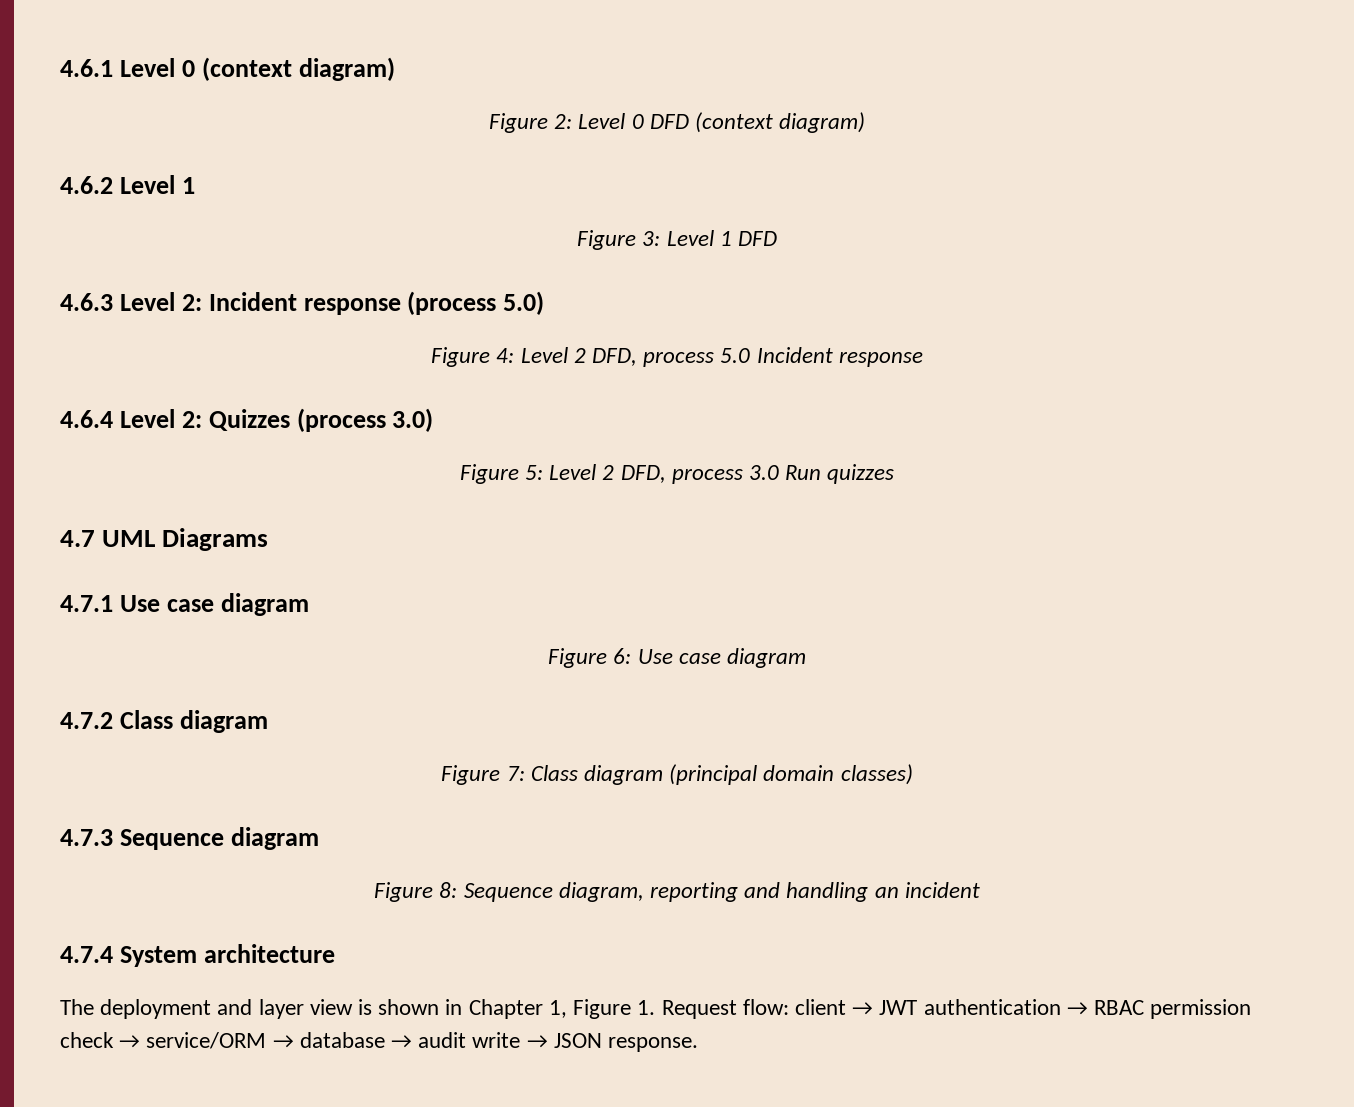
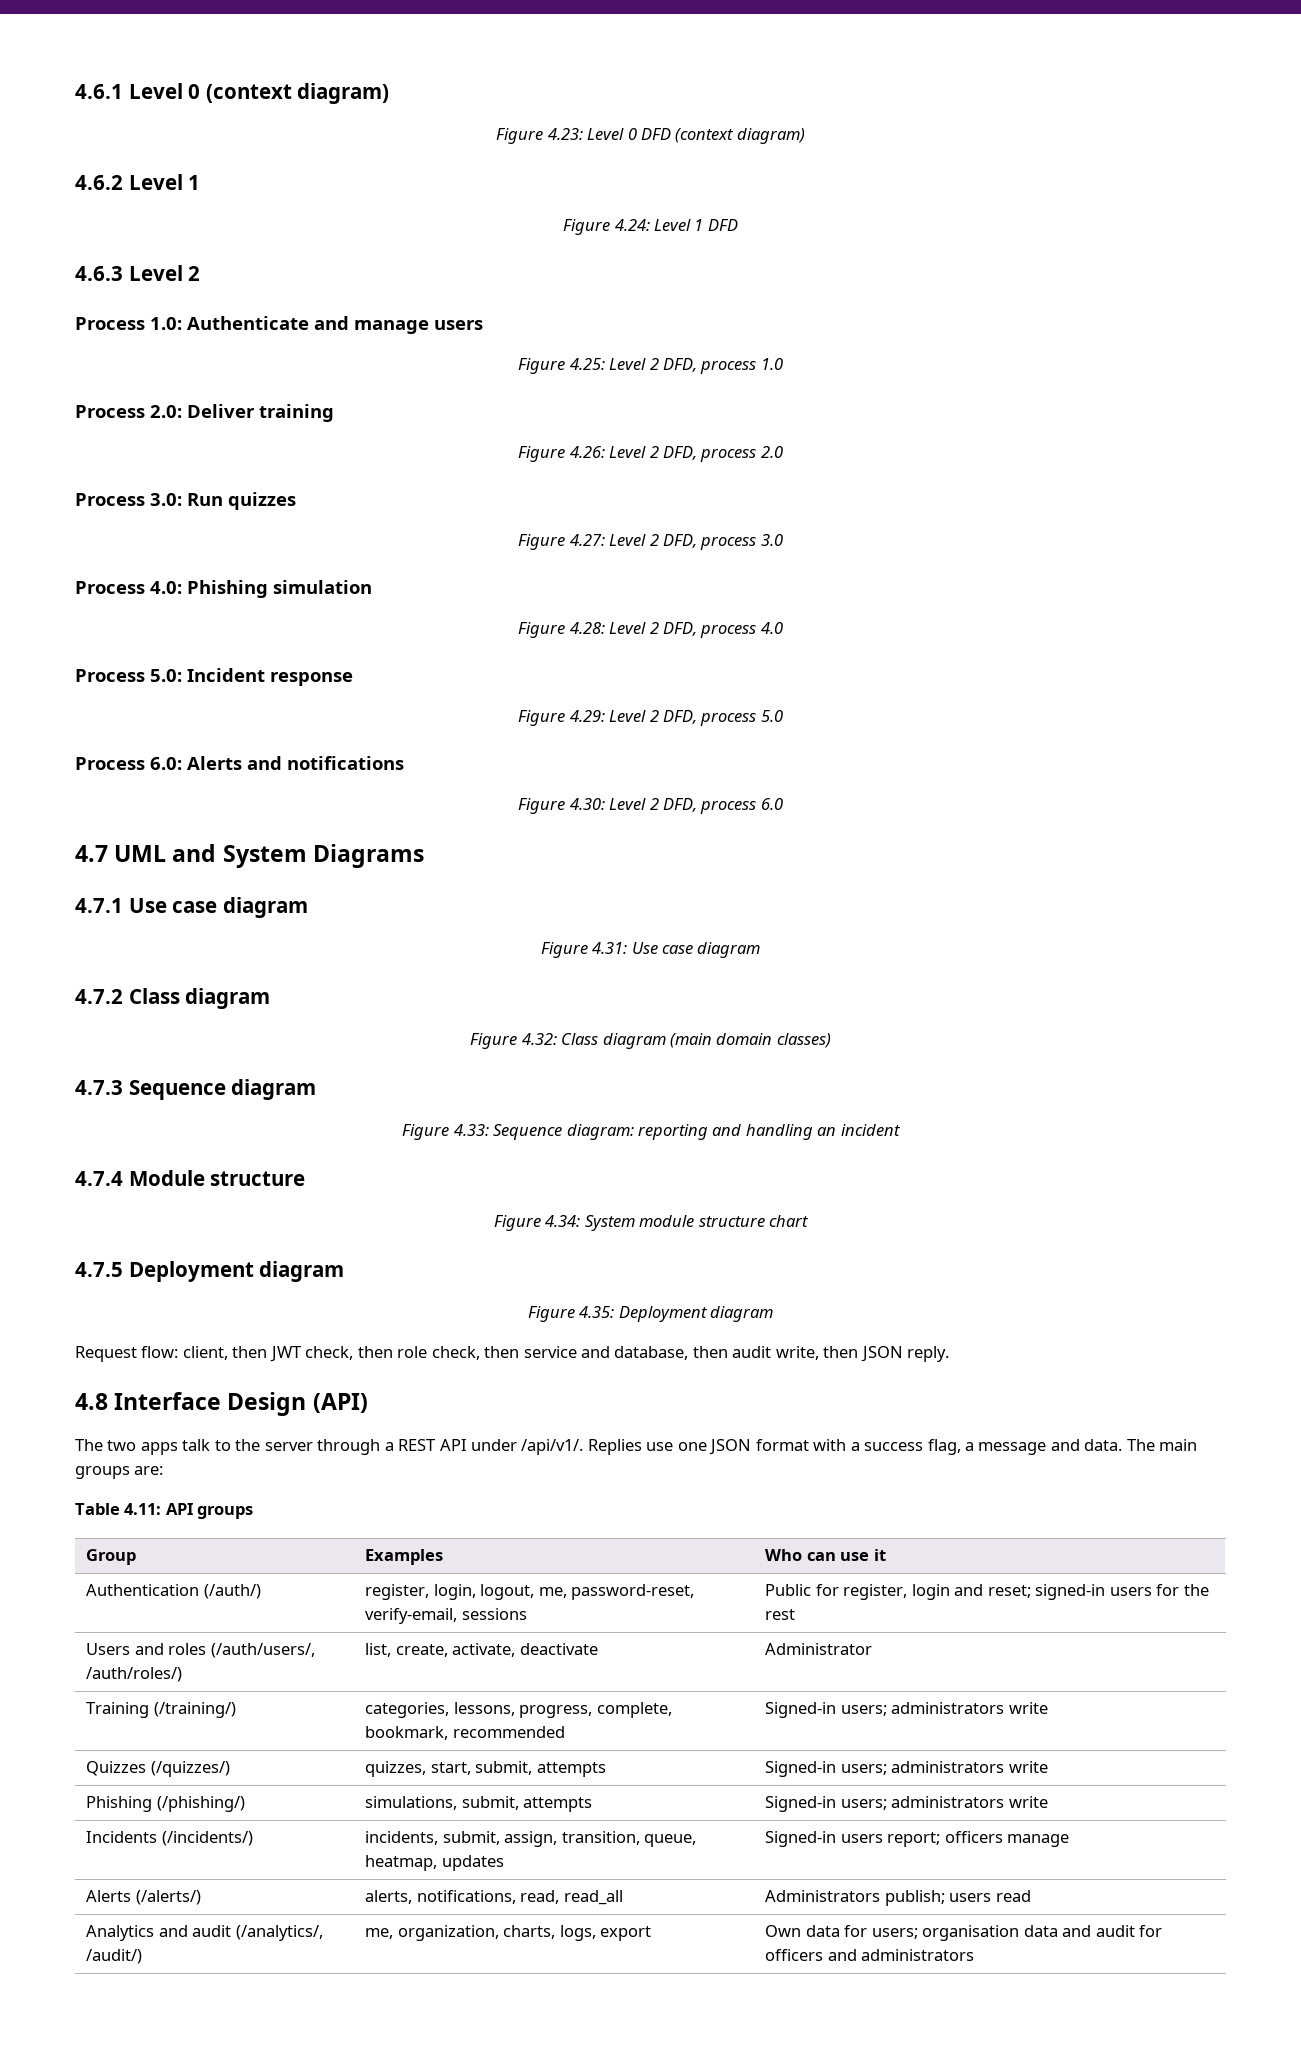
[554,114,573,129] 2: -> [547,128,583,140] 4.23:
[642,231,661,246] 3: -> [614,219,650,231] 4.24:
[181,291,545,315] [431,347,515,367] 2: Incident response (process 5.0) // Figure 4: -> [188,266,201,281] [75,316,483,334] [518,358,783,374] [75,404,334,422] [518,446,783,462] [75,492,296,510] [518,534,783,550] [75,580,372,598] [518,622,783,638] [75,668,353,686] [518,710,605,726] 2 // Process 1.0: Authenticate and manage users // Figure 4.25: Level 2 DFD, process 1.0 // Process 2.0: Deliver training // Figure 4.26: Level 2 DFD, process 2.0 // Process 3.0: Run quizzes // Figure 4.27: Level 2 DFD, process 3.0 // Process 4.0: Phishing simulation // Figure 4.28: Level 2 DFD, process 4.0 // Process 5.0: Incident response // Figure 4.29:
[756,347,923,367] [60,408,434,432] [459,464,895,484] Incident response // 4.6.4 Level 2: Quizzes (process 3.0) // Figure 5: Level 2 DFD, process 3.0 Run quizzes -> [75,756,404,770] [518,798,783,814] // Process 6.0: Alerts and notifications // Figure 4.30: Level 2 DFD, process 6.0
(156, 538) none -> [172,844,307,868] and System
[613,648,632,664] 6: -> [592,942,628,954] 4.31:
[506,764,758,785] 7: Class diagram (principal -> [521,1033,712,1049] 4.32: Class diagram (main
[439,882,644,902] 8: Sequence diagram, -> [453,1124,634,1140] 4.33: Sequence diagram:
[119,944,335,967] [60,999,1252,1019] [60,1032,699,1052] System architecture // The deployment and layer view is shown in Chapter 1, Figure 1. Request flow: client → JWT authentication → RBAC permission check → service/ORM → database → audit write → JSON response. -> [128,1170,306,1186] [493,1215,809,1231] [75,1261,345,1282] [527,1306,774,1322] [75,1346,950,1362] [75,1392,368,1416] [75,1439,1198,1455] [75,1466,164,1479] [75,1503,254,1519] [86,1549,137,1565] [365,1549,444,1565] [765,1549,886,1561] [86,1584,261,1599] [365,1584,695,1600] [365,1608,527,1624] [765,1584,1209,1600] [765,1609,796,1620] [86,1643,315,1658] [86,1667,183,1682] [365,1643,598,1657] [765,1643,873,1655] [86,1702,236,1718] [365,1702,672,1718] [365,1726,565,1740] [765,1702,1048,1718] [86,1761,230,1777] [365,1761,606,1777] [765,1761,1048,1777] [86,1796,245,1812] [365,1796,593,1812] [765,1796,1048,1812] [86,1831,253,1846] [365,1831,697,1847] [365,1855,504,1871] [765,1831,1070,1847] [86,1890,201,1905] [365,1890,623,1905] [765,1890,1031,1906] [86,1925,323,1941] [86,1949,143,1964] [365,1925,652,1941] [765,1925,1163,1941] [765,1949,975,1961] Module structure // Figure 4.34: System module structure chart // 4.7.5 Deployment diagram // Figure 4.35: Deployment diagram // Request flow: client, then JWT check, then role check, then service and database, then audit write, then JSON reply. // 4.8 Interface Design (API) // The two apps talk to the server through a REST API under /api/v1/. Replies use one JSON format with a success flag, a message and data. The main groups are: // Table 4.11: API groups // Group | Examples | Who can use it // Authentication (/auth/) | register, login, logout, me, password-reset, verify-email, sessions | Public for register, login and reset; signed-in users for the rest // Users and roles (/auth/users/, /auth/roles/) | list, create, activate, deactivate | Administrator // Training (/training/) | categories, lessons, progress, complete, bookmark, recommended | Signed-in users; administrators write // Quizzes (/quizzes/) | quizzes, start, submit, attempts | Signed-in users; administrators write // Phishing (/phishing/) | simulations, submit, attempts | Signed-in users; administrators write // Incidents (/incidents/) | incidents, submit, assign, transition, queue, heatmap, updates | Signed-in users report; officers manage // Alerts (/alerts/) | alerts, notifications, read, read_all | Administrators publish; users read // Analytics and audit (/analytics/, /audit/) | me, organization, charts, logs, export | Own data for users; organisation data and audit for officers and administrators

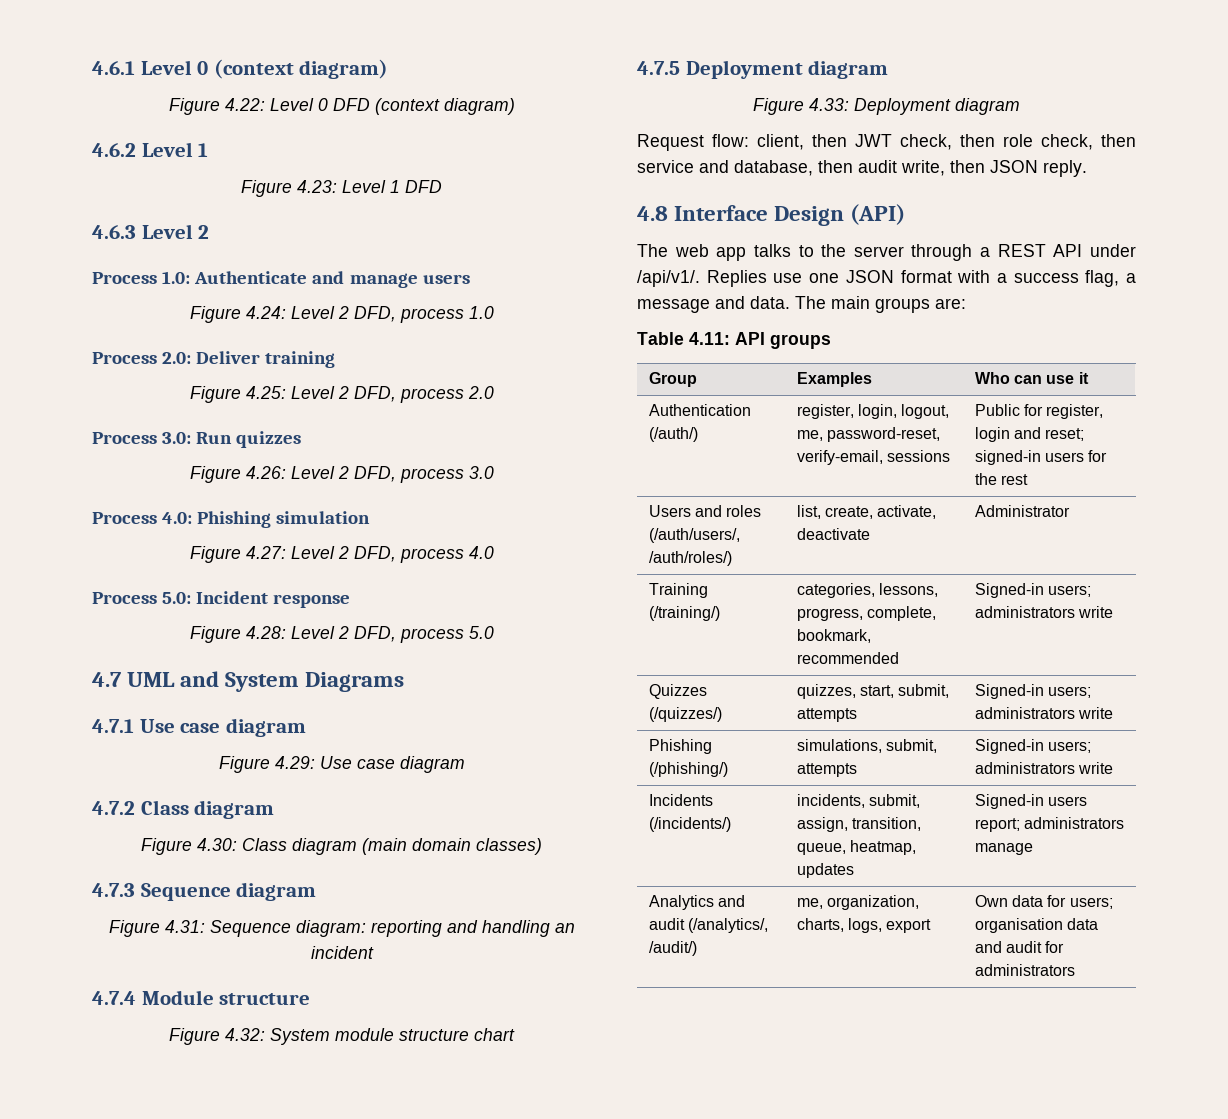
[547,128,583,140] 4.23: -> [224,98,265,111] 4.22:
[614,219,650,231] 4.24: -> [297,180,337,193] 4.23:
[569,358,605,370] 4.25: -> [245,306,286,319] 4.24:
[569,446,605,458] 4.26: -> [245,386,286,399] 4.25:
[569,534,605,546] 4.27: -> [245,466,286,479] 4.26:
[569,622,605,634] 4.28: -> [245,546,286,559] 4.27:
[569,710,605,722] 4.29: -> [245,626,286,639] 4.28:
[75,756,404,770] [518,798,783,814] // Process 6.0: Alerts and notifications // Figure 4.30: Level 2 DFD, process 6.0 -> (494, 632) none
[592,942,628,954] 4.31: -> [274,756,315,769] 4.29:
[521,1033,557,1045] 4.32: -> [197,838,237,851] 4.30:
[453,1124,489,1136] 4.33: -> [164,920,205,933] 4.31:
[545,1215,581,1227] 4.34: -> [225,1028,265,1041] 4.32:
[579,1306,615,1318] 4.35: -> [809,98,849,111] 4.33:
[107,1439,211,1455] two apps talk -> [674,244,791,261] web app talks
[944,1831,1070,1847] [86,1890,201,1905] [365,1890,623,1905] [765,1890,1031,1906] officers manage // Alerts (/alerts/) | alerts, notifications, read, read_all | Administrators publish; users read -> [1024,817,1125,829] [974,843,1033,855] administrators manage
[765,1949,857,1961] officers and -> (1065, 947) none

